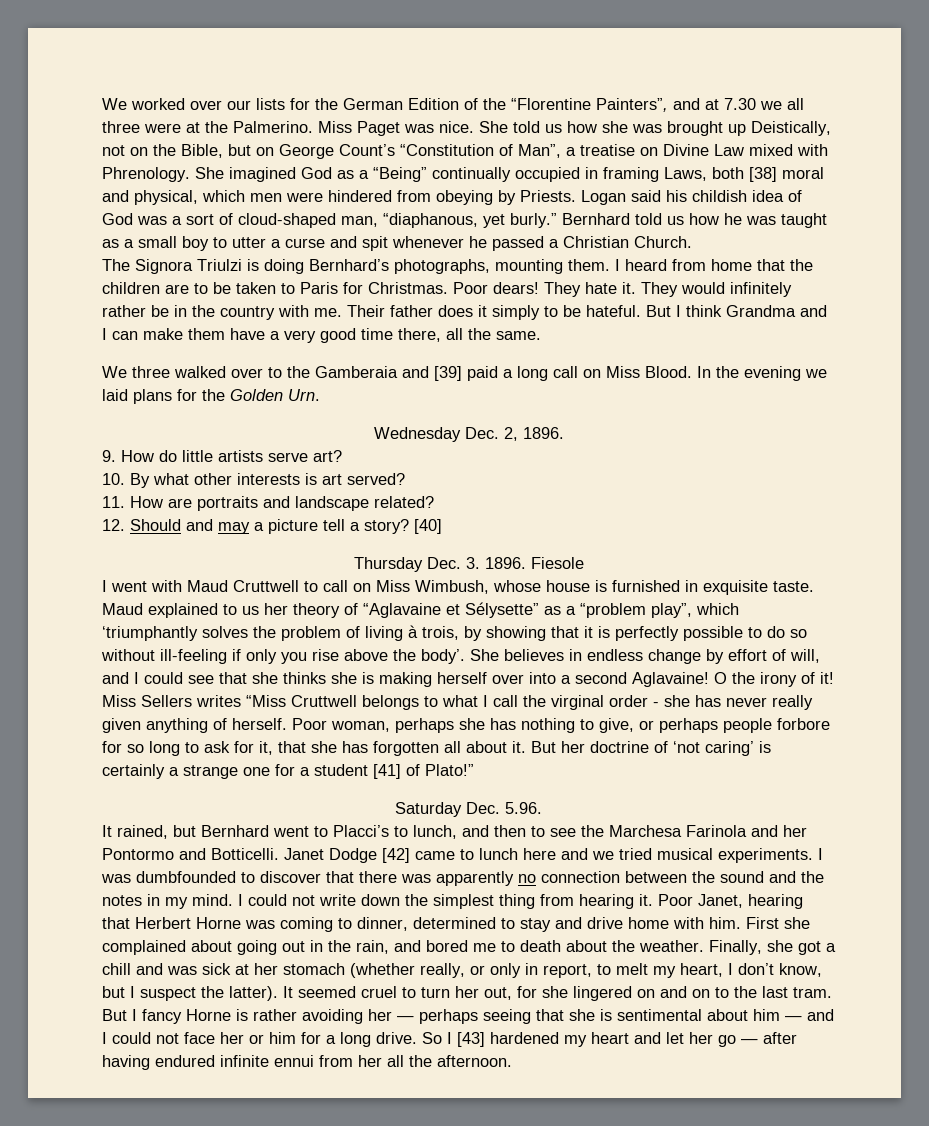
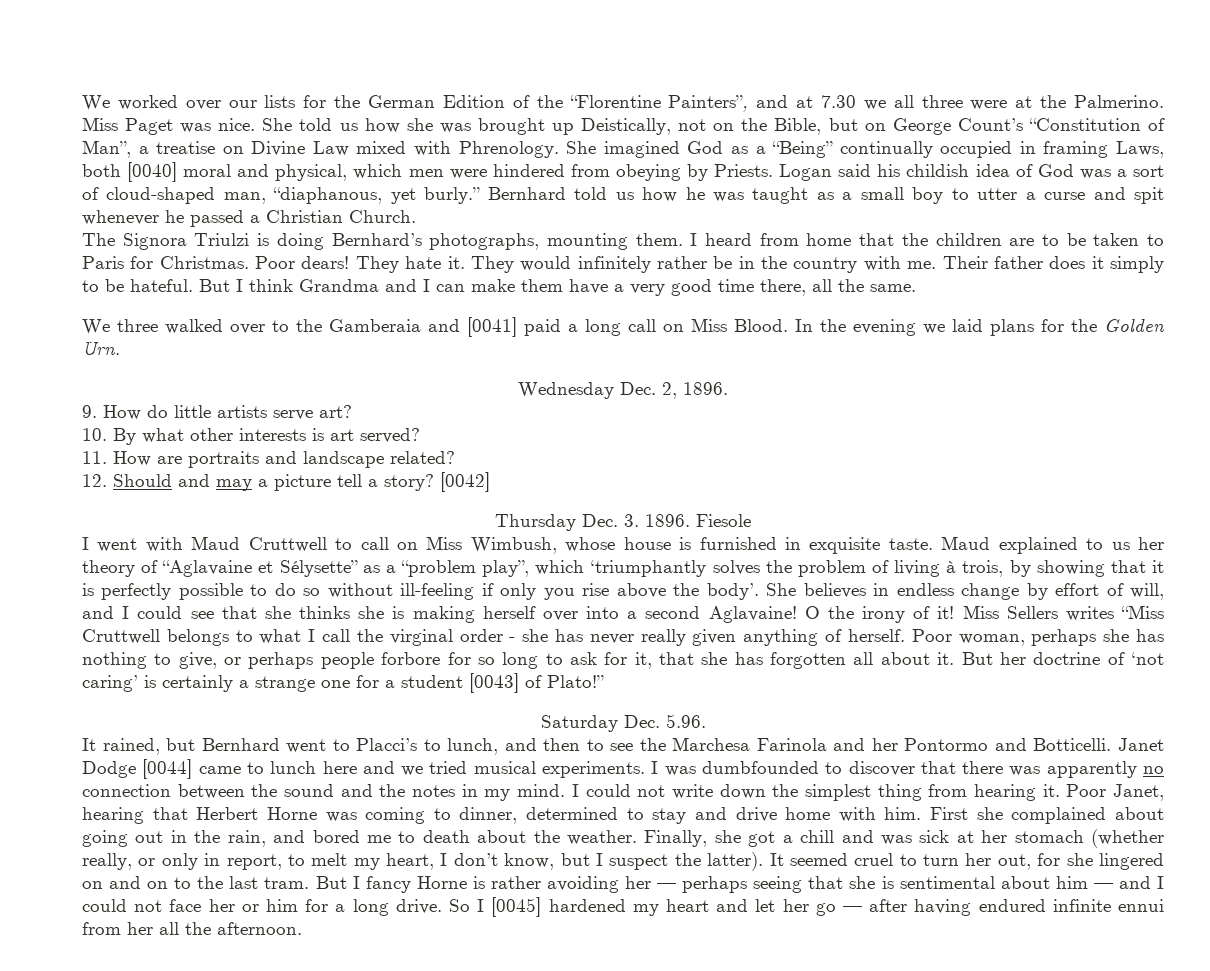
[749,167,777,182] [38] -> [127,162,178,182] [0040]
[434,366,462,381] [39] -> [467,317,517,337] [0041]
[414,519,442,534] [40] -> [440,472,490,492] [0042]
[373,764,401,779] [41] -> [469,673,519,693] [0043]
[382,848,410,863] [42] -> [142,759,193,779] [0044]
[457,1032,485,1047] [43] -> [491,897,542,917] [0045]

